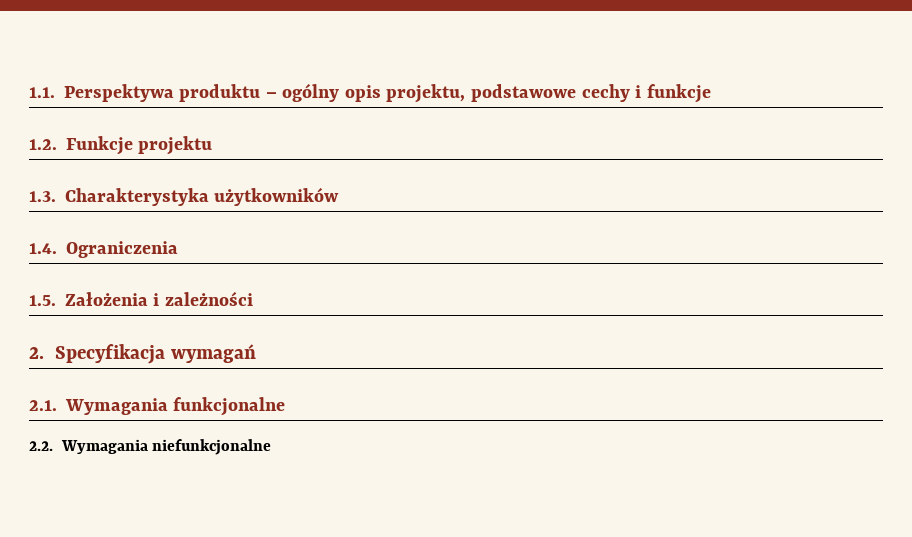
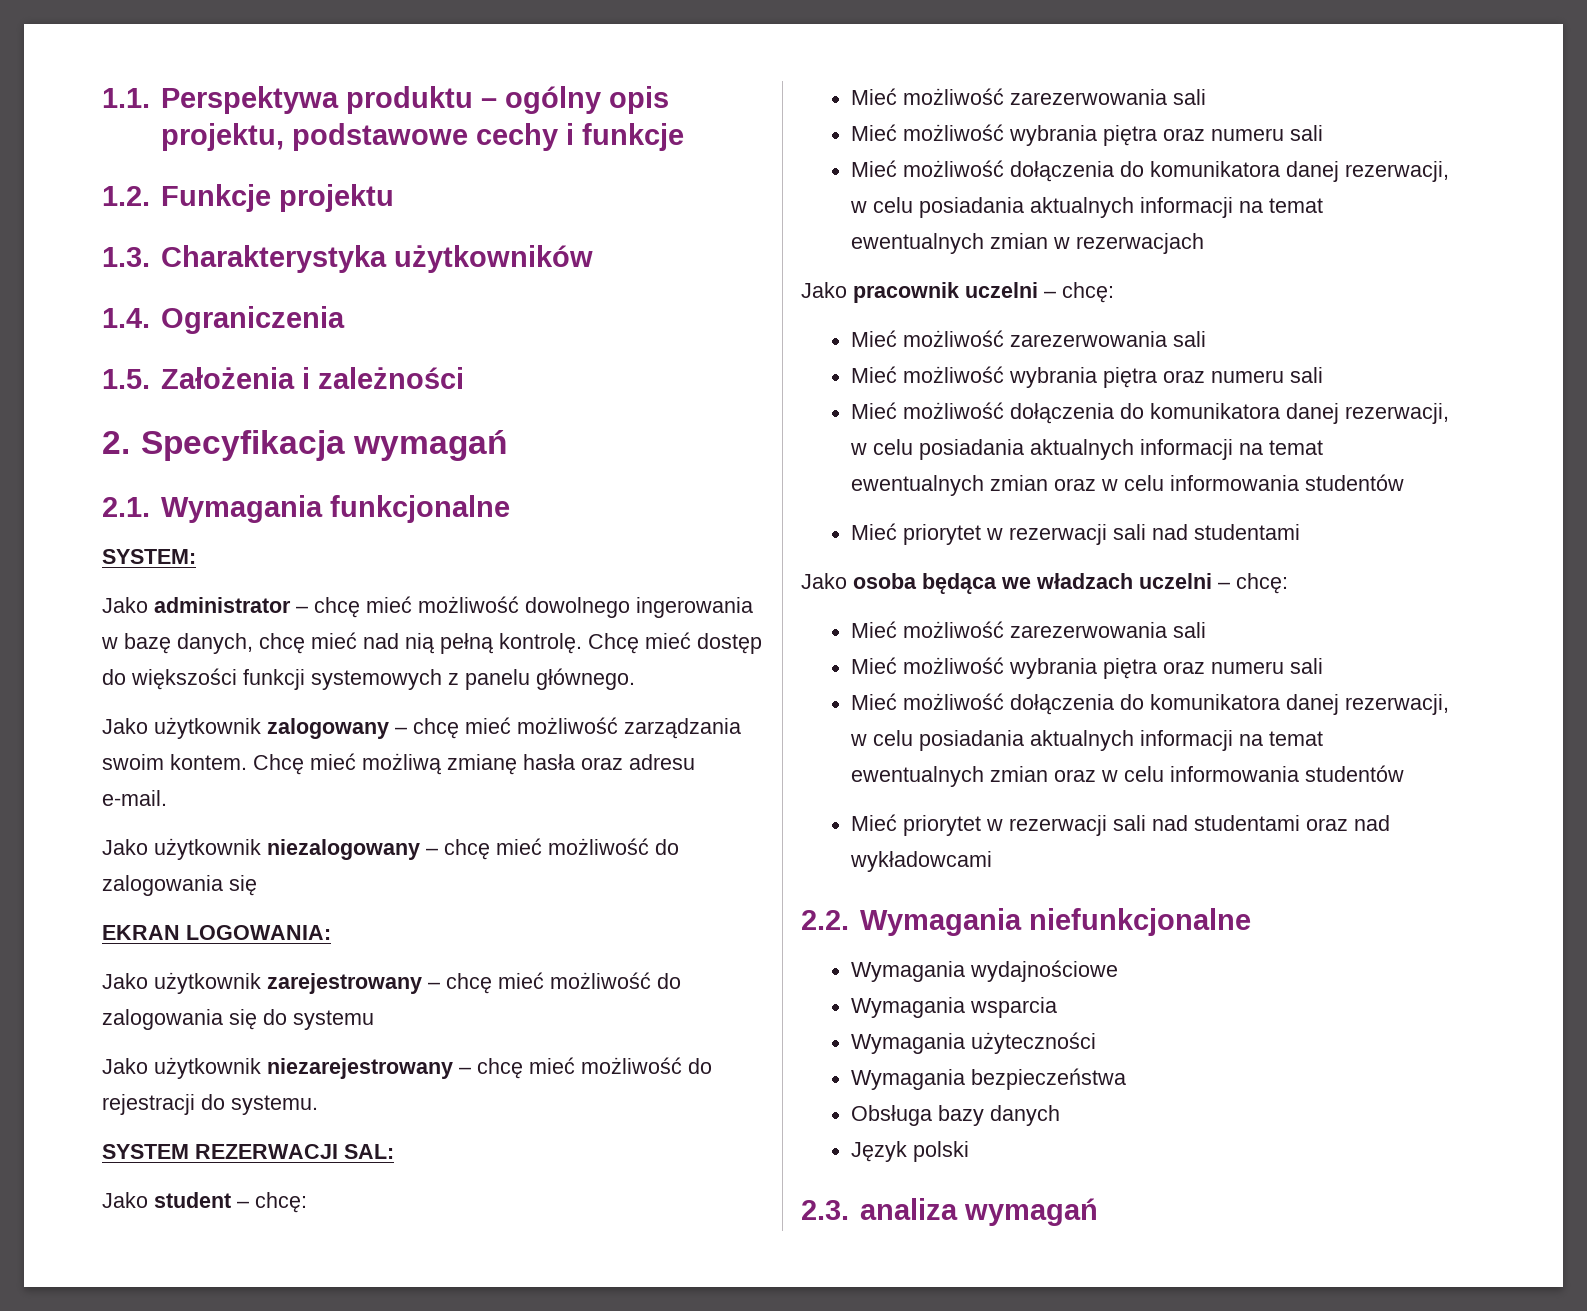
[29,439,272,455] 2.2. Wymagania niefunkcjonalne -> [102,549,196,564] [102,596,753,618] [101,632,762,654] [102,668,635,690] [102,717,741,739] [102,753,695,775] [102,790,167,806] [102,838,679,860] [102,875,257,896] [102,925,331,940] [102,972,681,994] [102,1009,374,1030] [102,1057,712,1079] [102,1094,318,1115] [102,1144,394,1159] [102,1192,307,1213] [851,88,1207,105] [851,124,1324,146] [851,160,1450,182] [850,197,1324,218] [851,233,1205,254] [801,282,1114,303] [851,330,1207,347] [851,366,1324,388] [851,402,1450,424] [850,439,1324,460] [851,474,1405,496] [851,523,1301,545] [801,573,1288,594] [851,621,1207,638] [851,657,1324,679] [851,693,1450,715] [850,730,1324,751] [851,765,1405,787] [851,814,1391,836] [850,851,993,872] [801,908,1251,936] [851,960,1119,982] [851,997,1058,1018] [851,1032,1097,1054] [851,1068,1127,1090] [851,1105,1061,1126] [851,1141,970,1162] [801,1198,1098,1226] SYSTEM: // Jako administrator – chcę mieć możliwość dowolnego ingerowania w bazę danych, chcę mieć nad nią pełną kontrolę. Chcę mieć dostęp do większości funkcji systemowych z panelu głównego. // Jako użytkownik zalogowany – chcę mieć możliwość zarządzania swoim kontem. Chcę mieć możliwą zmianę hasła oraz adresu e-mail. // Jako użytkownik niezalogowany – chcę mieć możliwość do zalogowania się // EKRAN LOGOWANIA: // Jako użytkownik zarejestrowany – chcę mieć możliwość do zalogowania się do systemu // Jako użytkownik niezarejestrowany – chcę mieć możliwość do rejestracji do systemu. // SYSTEM REZERWACJI SAL: // Jako student – chcę: // Mieć możliwość zarezerwowania sali // Mieć możliwość wybrania piętra oraz numeru sali // Mieć możliwość dołączenia do komunikatora danej rezerwacji, w celu posiadania aktualnych informacji na temat ewentualnych zmian w rezerwacjach // Jako pracownik uczelni – chcę: // Mieć możliwość zarezerwowania sali // Mieć możliwość wybrania piętra oraz numeru sali // Mieć możliwość dołączenia do komunikatora danej rezerwacji, w celu posiadania aktualnych informacji na temat ewentualnych zmian oraz w celu informowania studentów // Mieć priorytet w rezerwacji sali nad studentami // Jako osoba będąca we władzach uczelni – chcę: // Mieć możliwość zarezerwowania sali // Mieć możliwość wybrania piętra oraz numeru sali // Mieć możliwość dołączenia do komunikatora danej rezerwacji, w celu posiadania aktualnych informacji na temat ewentualnych zmian oraz w celu informowania studentów // Mieć priorytet w rezerwacji sali nad studentami oraz nad wykładowcami // 2.2. Wymagania niefunkcjonalne // Wymagania wydajnościowe // Wymagania wsparcia // Wymagania użyteczności // Wymagania bezpieczeństwa // Obsługa bazy danych // Język polski // 2.3. analiza wymagań

